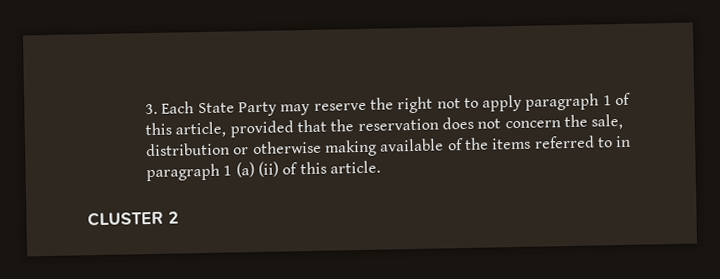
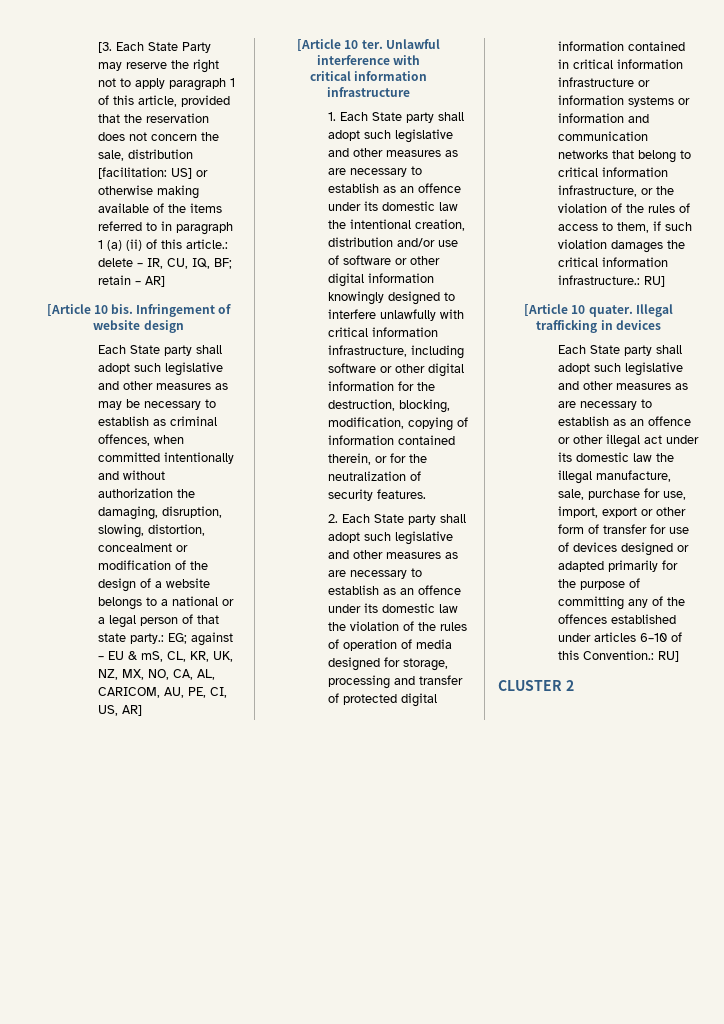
[144,103,158,115] 3. -> [98,42,113,53] [3.
(230, 149) none -> [98,167,193,179] [facilitation: US]
[329,160,381,174] article. -> [186,239,229,249] [98,258,233,269] [98,275,166,287] [46,304,232,317] [93,320,184,333] [98,345,223,356] [98,362,224,376] [98,381,229,390] [98,399,217,410] [98,416,218,426] [98,434,185,446] [98,452,235,464] [98,470,166,480] [98,488,196,498] [98,506,223,520] [98,524,206,538] [98,543,189,552] [98,560,209,570] [98,578,211,592] [98,596,235,610] [98,614,220,628] [98,632,234,646] [98,651,234,662] [98,669,216,680] [98,687,228,698] [98,705,143,716] [297,39,440,51] [316,55,421,65] [309,71,428,81] [327,87,410,97] [328,112,465,123] [328,129,454,143] [328,148,459,157] [328,166,423,177] [328,183,462,193] [328,201,459,211] [328,219,466,231] [328,237,459,247] [328,255,441,265] [328,273,435,287] [328,291,456,305] [328,309,465,321] [328,327,439,337] [328,345,465,359] [328,363,465,377] [328,381,436,391] [328,399,451,413] [328,417,469,431] [328,435,456,445] [328,453,428,465] [328,471,422,481] [328,489,427,501] [328,514,467,525] [328,531,454,545] [328,550,459,559] [328,568,423,579] [328,585,462,595] [328,603,459,613] [328,621,468,631] [328,639,453,651] [328,657,449,671] [328,675,464,689] [328,693,438,707] [558,41,686,51] [558,59,684,69] [558,77,651,87] [558,95,691,107] [558,113,650,123] [558,131,649,141] [558,150,692,163] [558,167,669,177] [558,185,675,197] [558,203,691,213] [558,221,693,233] [558,239,686,253] [558,257,669,267] [558,275,666,287] [524,304,673,317] [536,320,661,333] [558,345,683,356] [558,362,684,376] [558,381,689,390] [558,399,653,410] [558,416,692,426] [558,434,700,448] [558,452,675,462] [558,470,672,484] [558,488,687,500] [558,506,687,518] [558,524,690,534] [558,542,690,556] [558,560,679,572] [558,578,641,590] [558,596,686,610] [558,614,677,624] [558,632,683,642] [558,650,680,662] article.: delete – IR, CU, IQ, BF; retain – AR] // [Article 10 bis. Infringement of website design // Each State party shall adopt such legislative and other measures as may be necessary to establish as criminal offences, when committed intentionally and without authorization the damaging, disruption, slowing, distortion, concealment or modification of the design of a website belongs to a national or a legal person of that state party.: EG; against – EU & mS, CL, KR, UK, NZ, MX, NO, CA, AL, CARICOM, AU, PE, CI, US, AR] // [Article 10 ter. Unlawful interference with // critical information infrastructure // 1. Each State party shall adopt such legislative and other measures as are necessary to establish as an offence under its domestic law the intentional creation, distribution and/or use of software or other digital information knowingly designed to interfere unlawfully with critical information infrastructure, including software or other digital information for the destruction, blocking, modification, copying of information contained therein, or for the neutralization of security features. // 2. Each State party shall adopt such legislative and other measures as are necessary to establish as an offence under its domestic law the violation of the rules of operation of media designed for storage, processing and transfer of protected digital information contained in critical information infrastructure or information systems or information and communication networks that belong to critical information infrastructure, or the violation of the rules of access to them, if such violation damages the critical information infrastructure.: RU] // [Article 10 quater. Illegal trafficking in devices // Each State party shall adopt such legislative and other measures as are necessary to establish as an offence or other illegal act under its domestic law the illegal manufacture, sale, purchase for use, import, export or other form of transfer for use of devices designed or adapted primarily for the purpose of committing any of the offences established under articles 6–10 of this Convention.: RU]

